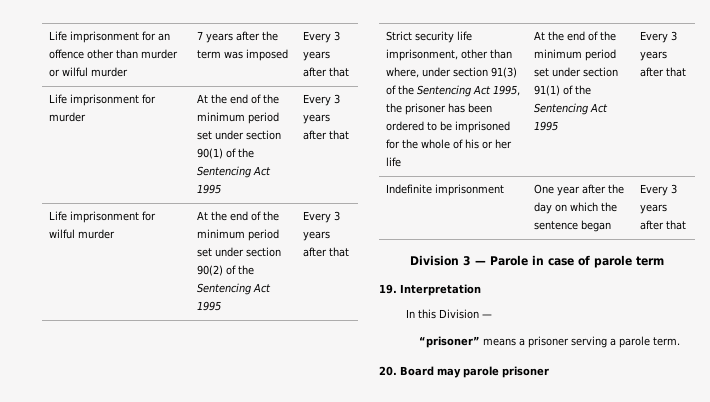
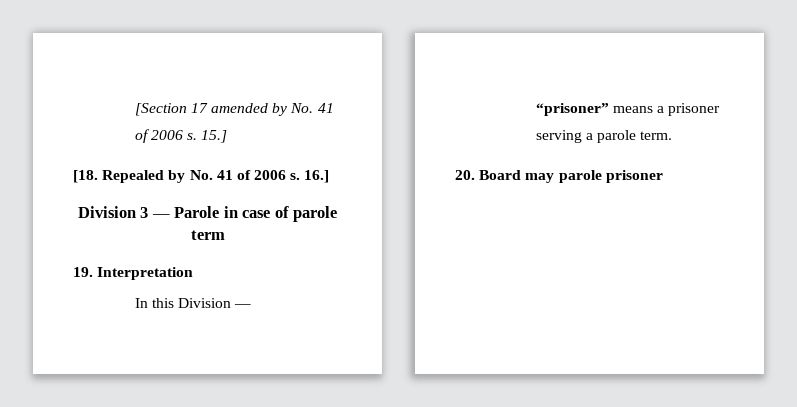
[49,31,171,43] [49,49,179,59] [49,67,129,77] [197,31,279,43] [197,49,289,61] [303,31,341,43] [303,51,331,61] [303,67,350,77] [49,94,157,106] [49,112,87,122] [197,94,280,104] [197,112,280,124] [197,130,282,140] [197,148,255,159] [197,166,272,178] [197,184,222,194] [303,94,341,106] [303,114,331,124] [303,130,350,140] [49,211,157,223] [49,229,116,239] [197,211,280,221] [197,229,280,241] [197,247,282,257] [197,265,255,276] [197,283,272,295] [197,301,222,311] [303,211,341,223] [303,231,331,241] [303,247,350,257] [386,31,473,43] [386,49,513,61] [386,67,518,78] [386,85,521,97] [386,103,493,115] [386,121,511,133] [386,139,513,149] [386,157,402,167] [534,31,617,41] [534,49,617,61] [534,67,619,77] [534,85,592,96] [534,103,609,115] [534,121,559,131] [640,31,678,43] [640,51,668,61] [640,67,687,77] [386,184,505,196] [534,184,625,196] [534,202,618,214] [534,220,612,232] [640,184,678,196] [640,204,668,214] [640,220,687,230] Life imprisonment for an offence other than murder or wilful murder | 7 years after the term was imposed | Every 3 years after that // Life imprisonment for murder | At the end of the minimum period set under section 90(1) of the Sentencing Act 1995 | Every 3 years after that // Life imprisonment for wilful murder | At the end of the minimum period set under section 90(2) of the Sentencing Act 1995 | Every 3 years after that // Strict security life imprisonment, other than where, under section 91(3) of the Sentencing Act 1995, the prisoner has been ordered to be imprisoned for the whole of his or her life | At the end of the minimum period set under section 91(1) of the Sentencing Act 1995 | Every 3 years after that // Indefinite imprisonment | One year after the day on which the sentence began | Every 3 years after that -> [134,103,334,116] [134,129,228,143] [73,170,330,183] [Section 17 amended by No. 41 of 2006 s. 15.] // [18. Repealed by No. 41 of 2006 s. 16.]

